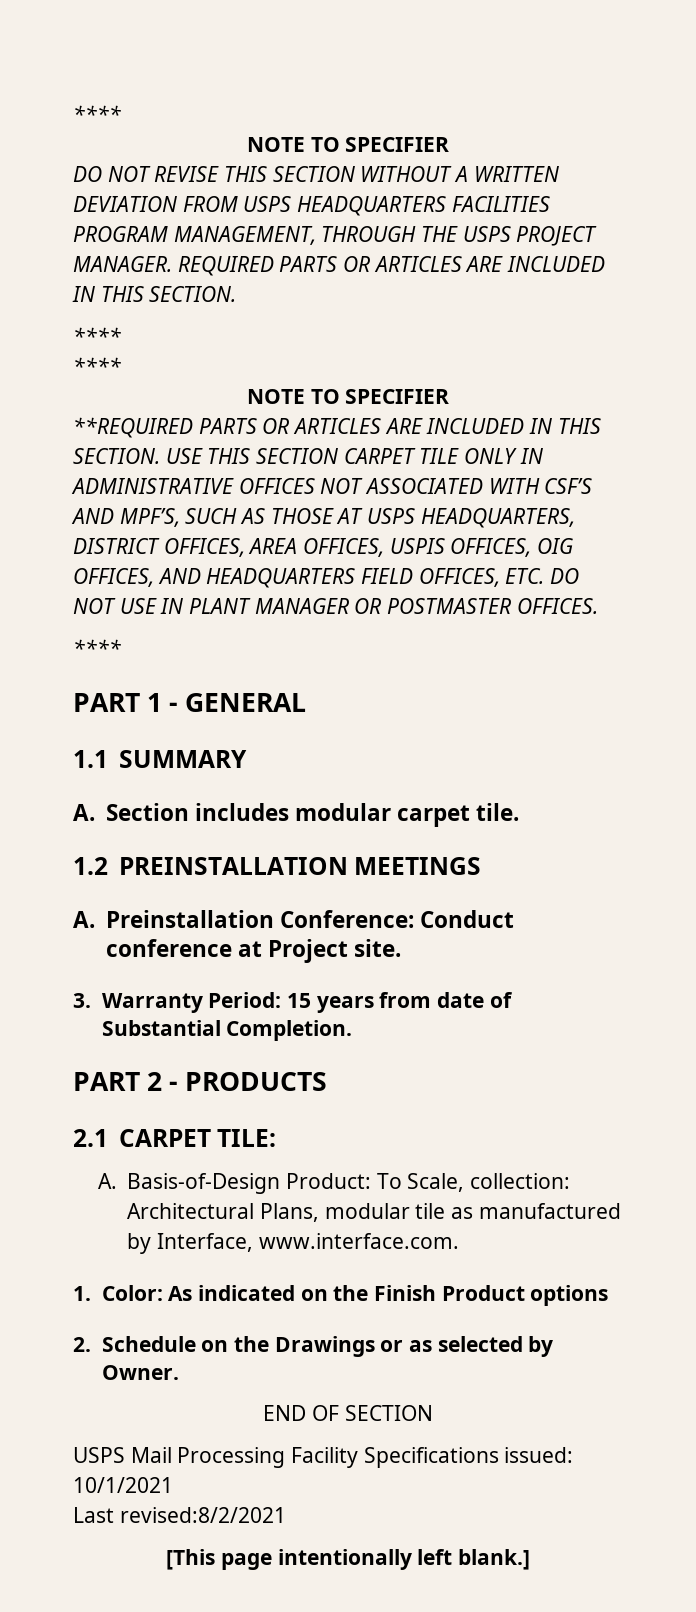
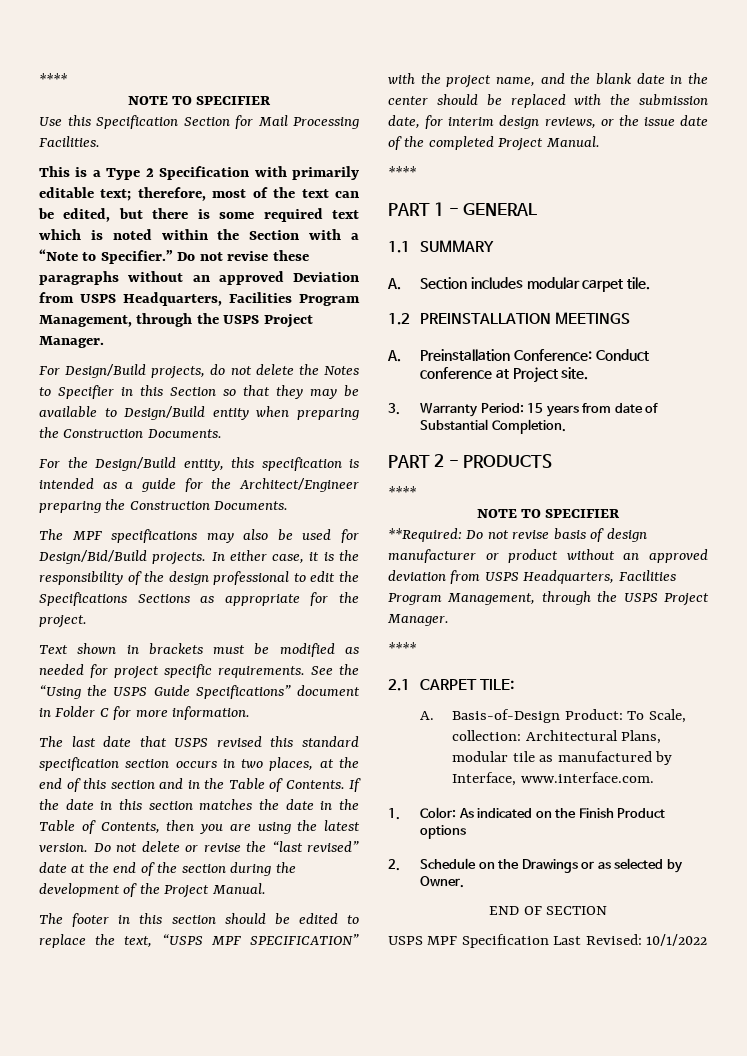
[73,105,121,122] [246,137,450,152] [73,166,559,182] [73,196,550,216] [73,226,598,246] [73,256,606,276] [72,286,237,302] [73,327,121,344] [73,357,121,374] [246,389,450,404] [73,417,601,438] [73,448,543,464] [71,478,593,494] [71,508,575,528] [73,538,574,557] [73,568,580,588] [73,598,598,614] **** // NOTE TO SPECIFIER // DO NOT REVISE THIS SECTION WITHOUT A WRITTEN DEVIATION FROM USPS HEADQUARTERS FACILITIES PROGRAM MANAGEMENT, THROUGH THE USPS PROJECT MANAGER. REQUIRED PARTS OR ARTICLES ARE INCLUDED IN THIS SECTION. // **** // **** // NOTE TO SPECIFIER // **REQUIRED PARTS OR ARTICLES ARE INCLUDED IN THIS SECTION. USE THIS SECTION CARPET TILE ONLY IN ADMINISTRATIVE OFFICES NOT ASSOCIATED WITH CSF’S AND MPF’S, SUCH AS THOSE AT USPS HEADQUARTERS, DISTRICT OFFICES, AREA OFFICES, USPIS OFFICES, OIG OFFICES, AND HEADQUARTERS FIELD OFFICES, ETC. DO NOT USE IN PLANT MANAGER OR POSTMASTER OFFICES. -> [39,73,67,84] [127,96,272,105] [39,115,359,129] [39,136,100,147] [39,166,359,180] [39,187,359,201] [38,208,359,222] [39,229,359,240] [39,249,309,264] [39,271,359,285] [39,292,360,306] [39,313,313,328] [39,336,104,348] [39,364,359,379] [39,385,359,399] [39,406,359,420] [39,427,222,438] [39,457,359,471] [39,478,359,492] [39,499,289,513] [39,529,359,543] [39,550,359,565] [39,571,359,585] [39,592,360,606] [39,615,87,628] [39,643,359,657] [39,664,359,679] [39,685,361,699] [39,706,251,720] [39,736,359,747] [39,757,359,771] [39,778,361,792] [39,799,359,810] [39,820,360,834] [39,841,359,852] [39,862,296,876] [39,883,266,898] [39,913,359,927] [39,934,360,948] [388,73,708,88] [388,94,708,108] [388,115,708,129] [388,136,600,151] **** // NOTE TO SPECIFIER // Use this Specification Section for Mail Processing Facilities. // This is a Type 2 Specification with primarily editable text; therefore, most of the text can be edited, but there is some required text which is noted within the Section with a “Note to Specifier.” Do not revise these paragraphs without an approved Deviation from USPS Headquarters, Facilities Program Management, through the USPS Project Manager. // For Design/Build projects, do not delete the Notes to Specifier in this Section so that they may be available to Design/Build entity when preparing the Construction Documents. // For the Design/Build entity, this specification is intended as a guide for the Architect/Engineer preparing the Construction Documents. // The MPF specifications may also be used for Design/Bid/Build projects. In either case, it is the responsibility of the design professional to edit the Specifications Sections as appropriate for the project. // Text shown in brackets must be modified as needed for project specific requirements. See the “Using the USPS Guide Specifications” document in Folder C for more information. // The last date that USPS revised this standard specification section occurs in two places, at the end of this section and in the Table of Contents. If the date in this section matches the date in the Table of Contents, then you are using the latest version. Do not delete or revise the “last revised” date at the end of the section during the development of the Project Manual. // The footer in this section should be edited to replace the text, “USPS MPF SPECIFICATION” with the project name, and the blank date in the center should be replaced with the submission date, for interim design reviews, or the issue date of the completed Project Manual.
(328, 1081) none -> [388,486,416,497] [476,509,621,518] [388,528,647,542] [388,549,708,563] [388,570,676,584] [388,591,709,606] [387,614,449,626] [388,642,416,653] // **** // NOTE TO SPECIFIER // **Required: Do not revise basis of design manufacturer or product without an approved deviation from USPS Headquarters, Facilities Program Management, through the USPS Project Manager. // ****
[130,1447,574,1468] [73,1477,173,1493] [73,1507,286,1523] [166,1549,530,1570] Mail Processing Facility Specifications issued: 10/1/2021 // Last revised:8/2/2021 // [This page intentionally left blank.] -> [427,934,708,948] MPF Specification Last Revised: 10/1/2022

